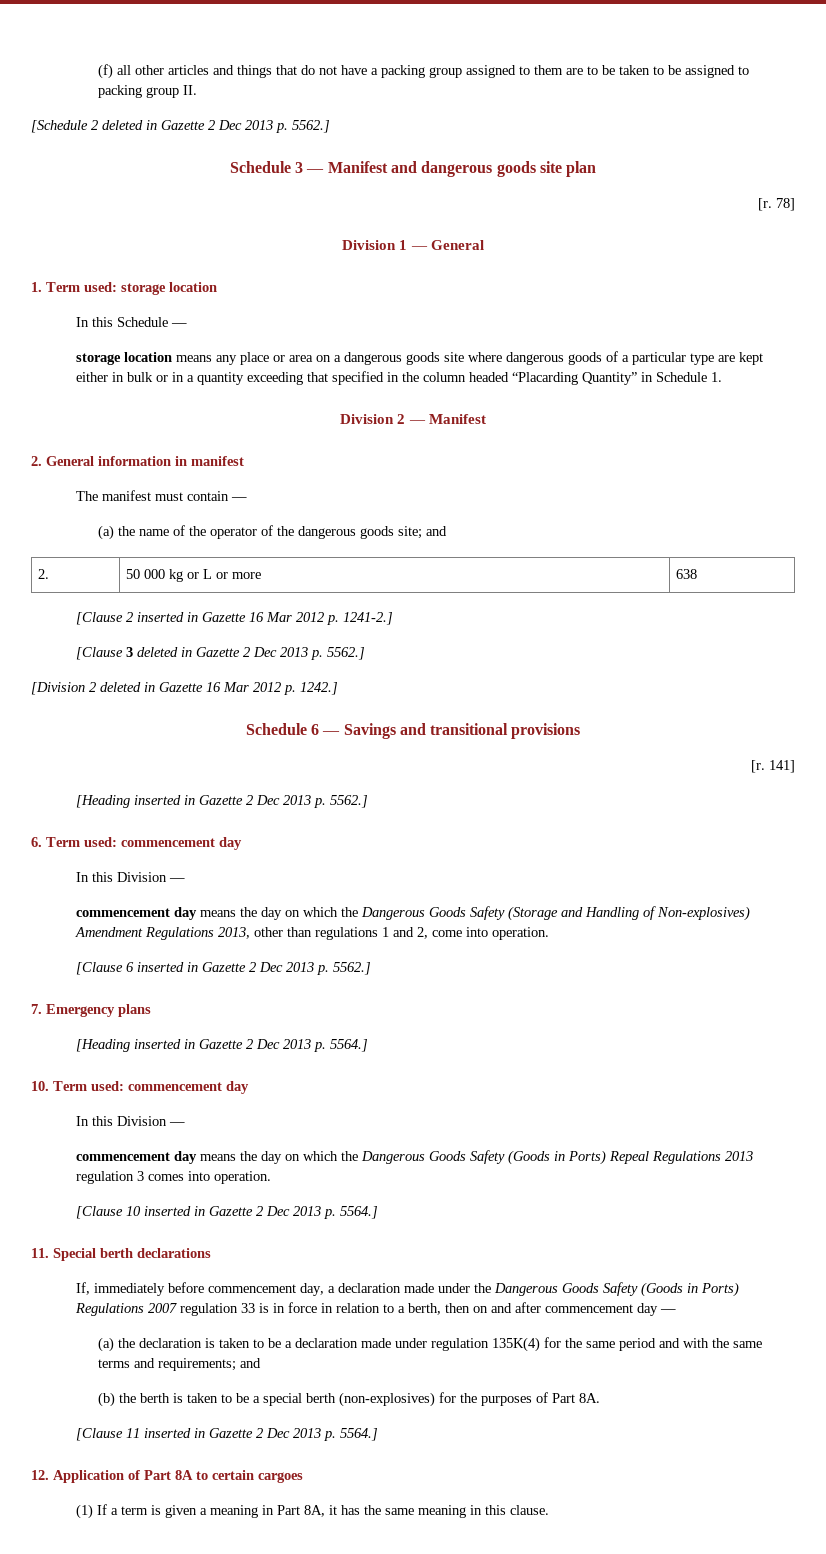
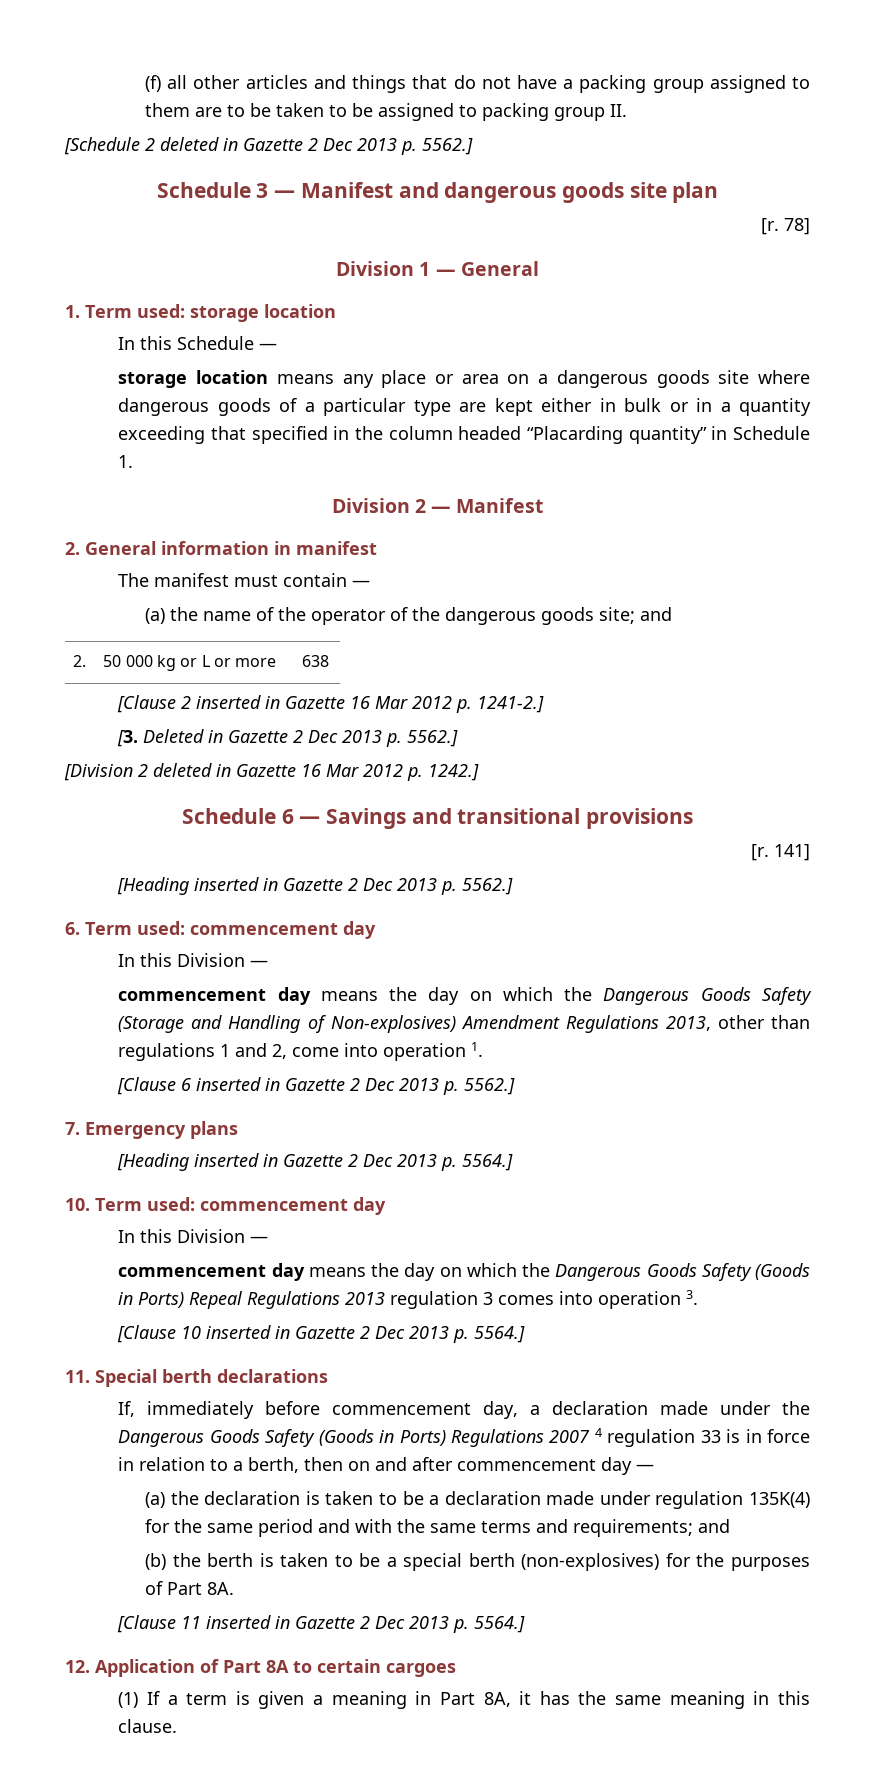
[581,372,637,385] Quantity” -> [628,426,707,444] quantity”
[75,647,178,660] [Clause 3 deleted -> [117,729,205,747] [3. Deleted
[491,927,549,940] operation. -> [383,1042,484,1061] operation 1.
[213,1171,271,1184] operation. -> [598,1290,699,1309] operation 3.
(177, 1308) none -> [594,1428,602,1437] 4

